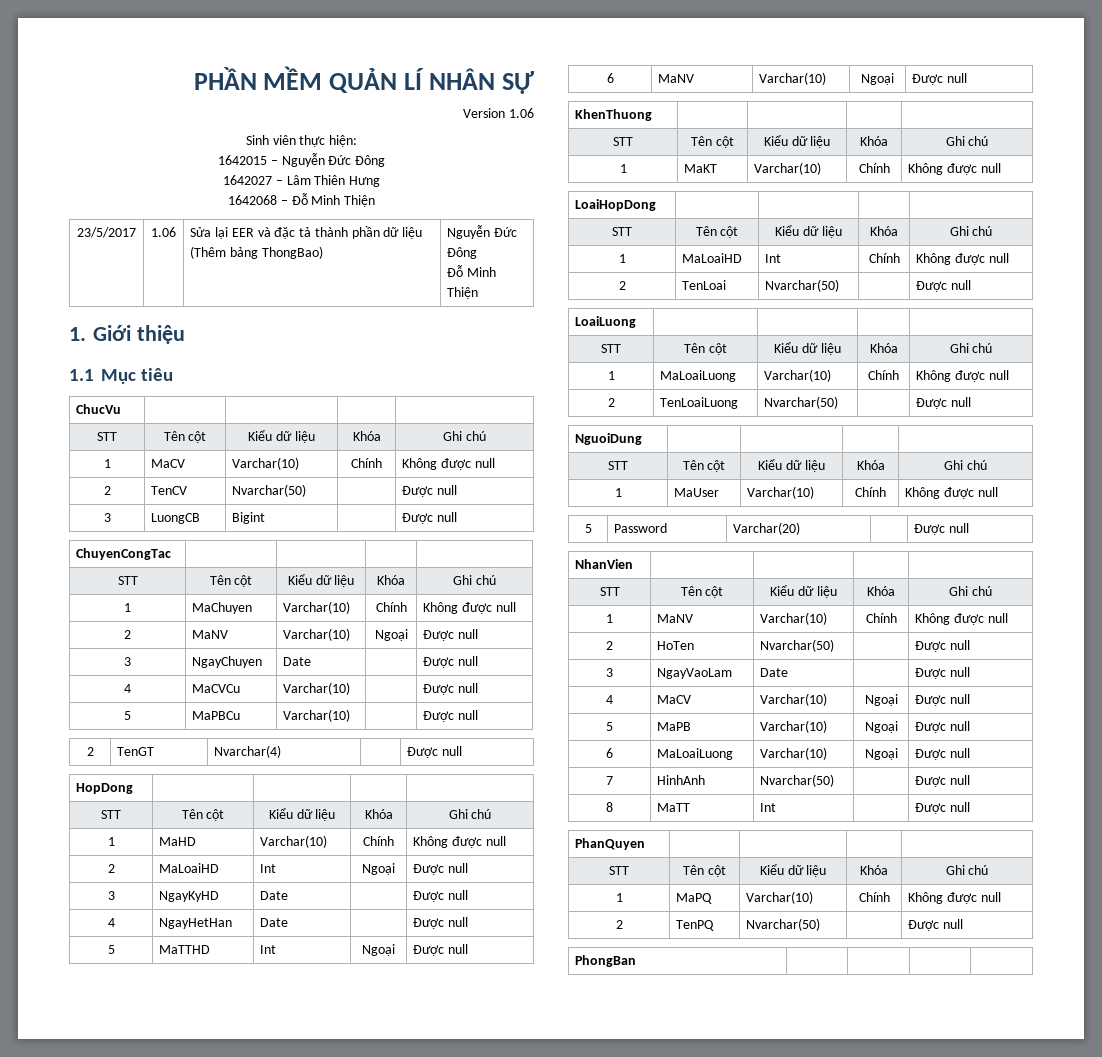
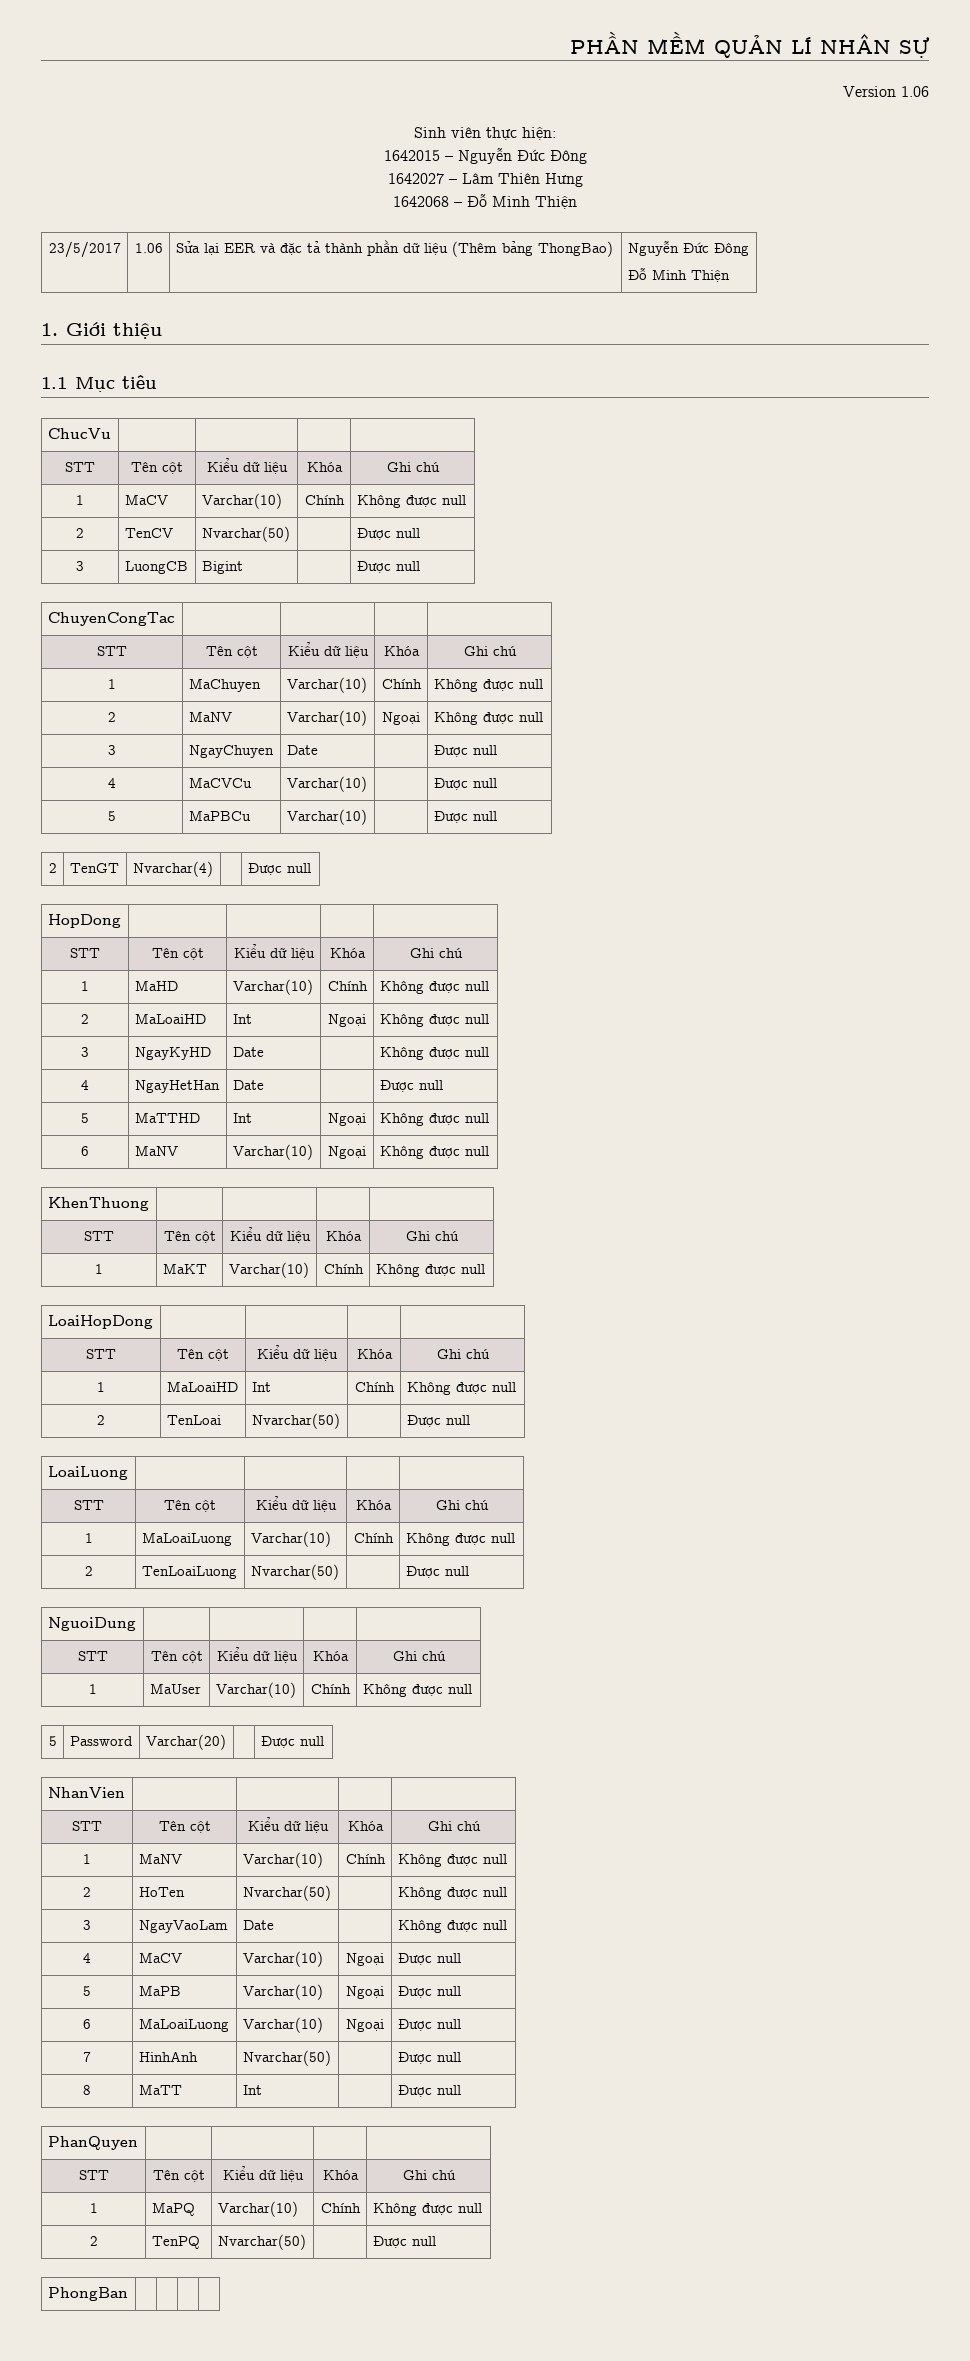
[423,630,455,641] Được -> [433,711,514,725] Không được
[413,864,445,875] Được -> [379,1013,460,1027] Không được
[413,891,445,902] Được -> [379,1046,460,1060] Không được
[413,945,445,956] Được -> [379,1112,460,1126] Không được
[912,74,944,85] Được -> [379,1145,460,1159] Không được
[915,641,947,652] Được -> [397,1886,478,1900] Không được
[915,668,947,679] Được -> [397,1919,478,1933] Không được

